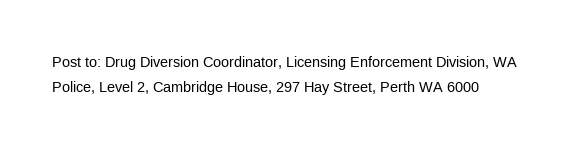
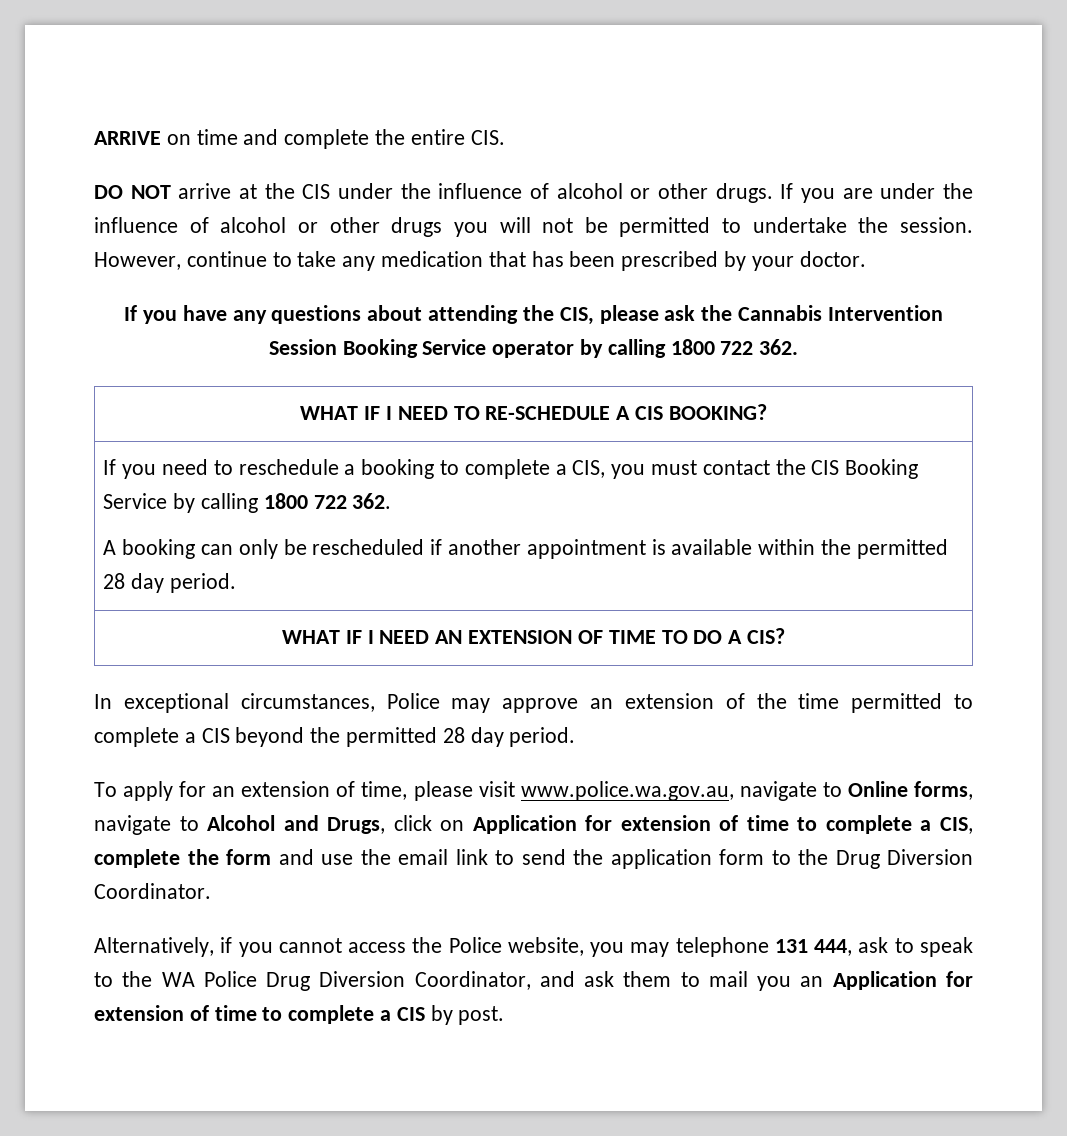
[52,56,517,70] [52,81,479,95] Post to: Drug Diversion Coordinator, Licensing Enforcement Division, WA Police, Level 2, Cambridge House, 297 Hay Street, Perth WA 6000 -> [94,129,505,149] [94,183,973,203] [94,217,973,237] [94,251,866,271] [124,305,943,325] [268,339,799,358] [300,404,767,420] [103,459,919,479] [103,493,392,513] [103,539,948,559] [103,573,236,593] [282,628,785,644] [94,693,974,713] [94,727,576,747] [94,781,974,801] [94,815,973,835] [94,849,973,869] [94,883,211,899] [94,937,973,957] [94,971,973,991] [94,1005,505,1025] ARRIVE on time and complete the entire CIS. // DO NOT arrive at the CIS under the influence of alcohol or other drugs. If you are under the influence of alcohol or other drugs you will not be permitted to undertake the session. However, continue to take any medication that has been prescribed by your doctor. // If you have any questions about attending the CIS, please ask the Cannabis Intervention Session Booking Service operator by calling 1800 722 362. // WHAT IF I NEED TO RE-SCHEDULE A CIS BOOKING? // If you need to reschedule a booking to complete a CIS, you must contact the CIS Booking Service by calling 1800 722 362. // A booking can only be rescheduled if another appointment is available within the permitted 28 day period. // WHAT IF I NEED AN EXTENSION OF TIME TO DO A CIS? // In exceptional circumstances, Police may approve an extension of the time permitted to complete a CIS beyond the permitted 28 day period. // To apply for an extension of time, please visit www.police.wa.gov.au, navigate to Online forms, navigate to Alcohol and Drugs, click on Application for extension of time to complete a CIS, complete the form and use the email link to send the application form to the Drug Diversion Coordinator. // Alternatively, if you cannot access the Police website, you may telephone 131 444, ask to speak to the WA Police Drug Diversion Coordinator, and ask them to mail you an Application for extension of time to complete a CIS by post.

